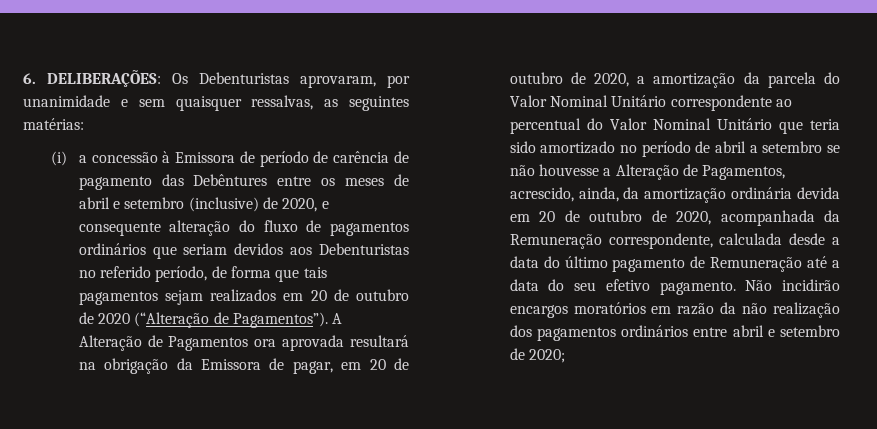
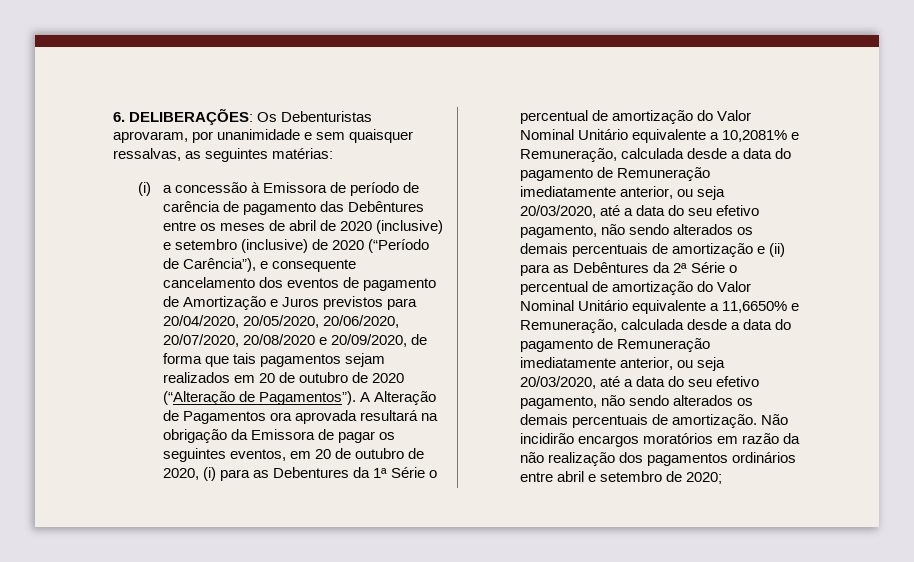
(110, 203) none -> [319,220,443,234] de 2020 (inclusive)
[282,198,329,212] [78,220,410,236] [78,243,409,259] [78,266,208,282] 2020, e consequente alteração do fluxo de pagamentos ordinários que seriam devidos aos Debenturistas no referido período, -> [331,239,429,253] [162,258,356,272] [162,277,436,291] [162,296,417,310] [162,315,399,328] [162,334,407,347] 2020 (“Período de Carência”), e consequente cancelamento dos eventos de pagamento de Amortização e Juros previstos para 20/04/2020, 20/05/2020, 20/06/2020, 20/07/2020, 20/08/2020 e 20/09/2020,
[292,358,409,374] [509,72,840,88] [509,95,793,111] [509,118,840,134] [509,141,840,157] [509,164,786,180] [509,187,840,203] [509,210,840,226] [509,233,840,249] [509,256,840,272] [509,279,736,295] pagar, em 20 de outubro de 2020, a amortização da parcela do Valor Nominal Unitário correspondente ao percentual do Valor Nominal Unitário que teria sido amortizado no período de abril a setembro se não houvesse a Alteração de Pagamentos, acrescido, ainda, da amortização ordinária devida em 20 de outubro de 2020, acompanhada da Remuneração correspondente, calculada desde a data do último pagamento de Remuneração até a data do seu efetivo pagamento. -> [337,431,395,443] [162,448,424,462] [162,467,437,481] [519,110,751,124] [519,129,799,143] [519,148,791,162] [519,167,710,181] [519,186,725,200] [519,205,759,218] [519,224,753,238] [519,243,785,257] [519,262,737,276] [519,281,751,295] [519,300,799,314] [519,319,791,333] [519,338,710,352] [519,357,725,371] [519,376,759,389] [519,395,753,409] [519,414,757,428] pagar os seguintes eventos, em 20 de outubro de 2020, (i) para as Debentures da 1ª Série o percentual de amortização do Valor Nominal Unitário equivalente a 10,2081% e Remuneração, calculada desde a data do pagamento de Remuneração imediatamente anterior, ou seja 20/03/2020, até a data do seu efetivo pagamento, não sendo alterados os demais percentuais de amortização e (ii) para as Debêntures da 2ª Série o percentual de amortização do Valor Nominal Unitário equivalente a 11,6650% e Remuneração, calculada desde a data do pagamento de Remuneração imediatamente anterior, ou seja 20/03/2020, até a data do seu efetivo pagamento, não sendo alterados os demais percentuais de amortização.

